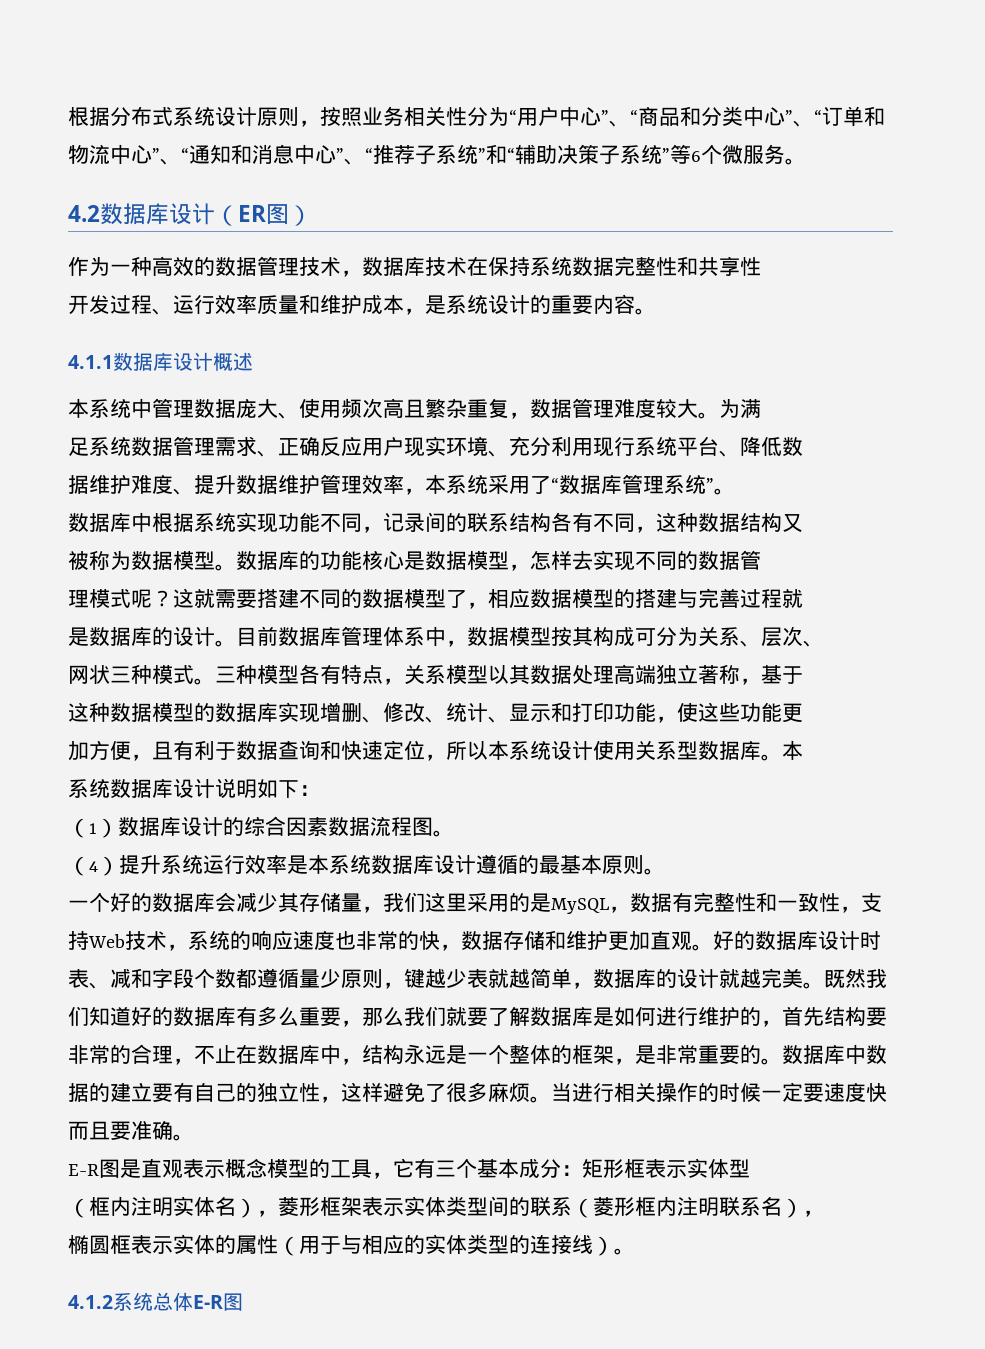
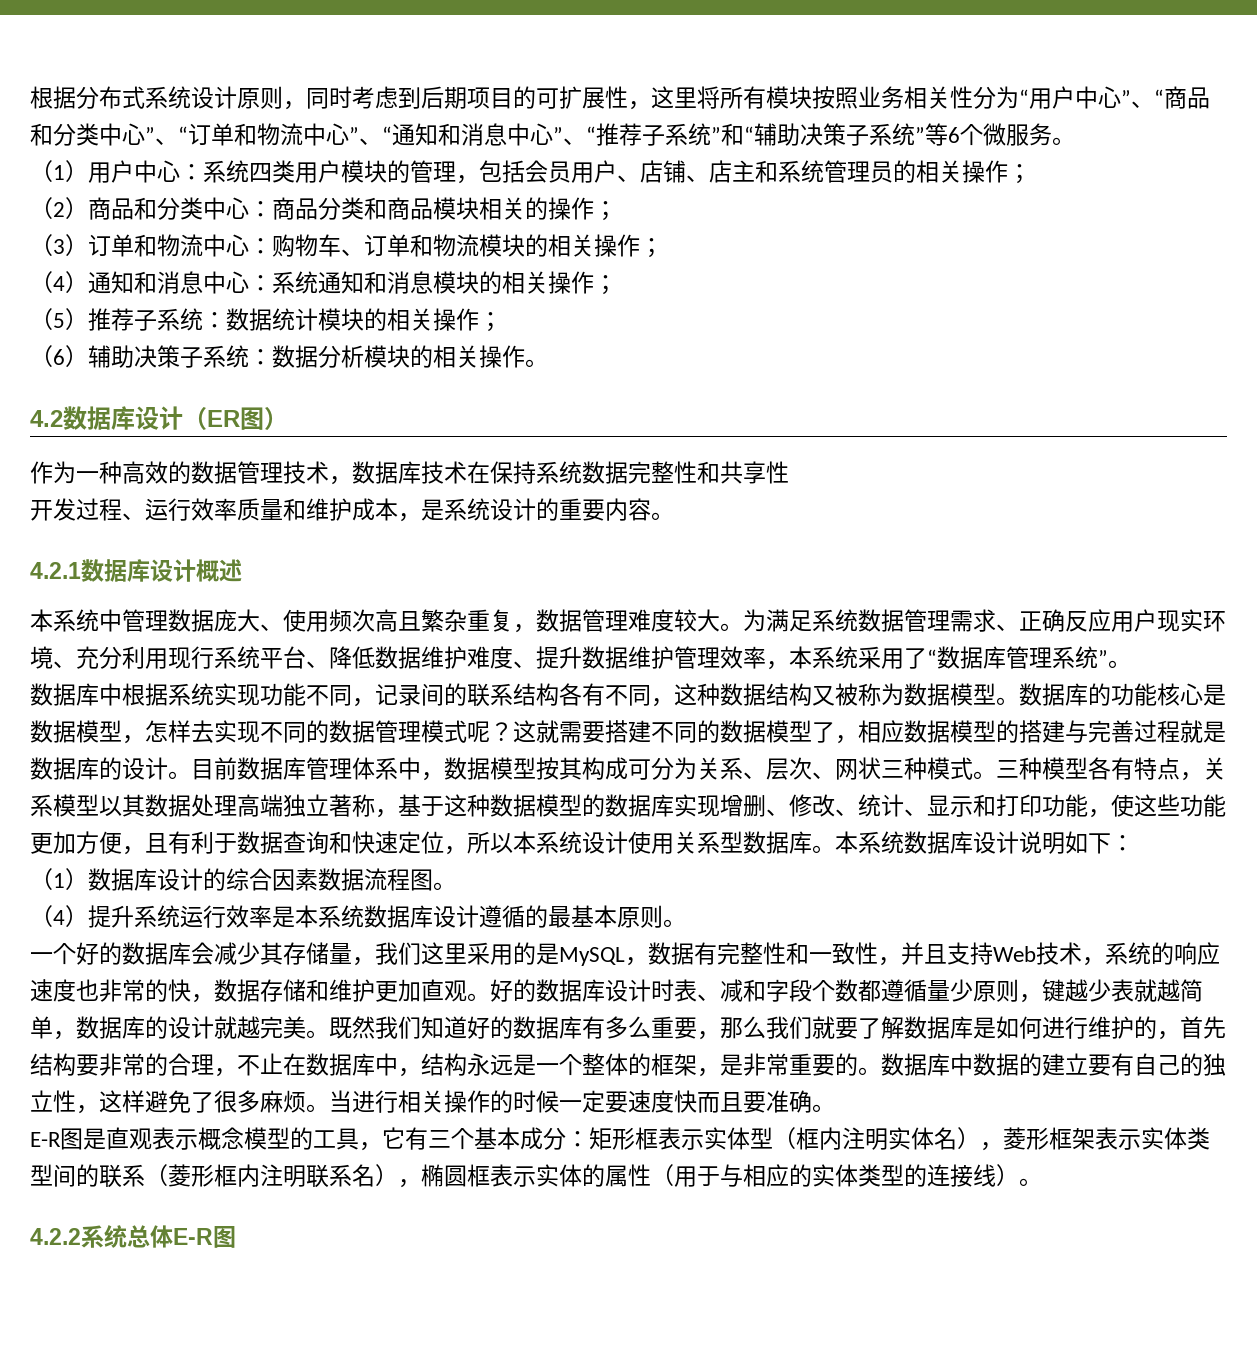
(320, 123) none -> [306,86,812,110] 同时考虑到后期项目的可扩展性，这里将所有模块
(806, 161) none -> [30,160,1031,184] [30,197,617,221] [30,234,663,258] [30,271,617,295] [30,308,502,332] [30,345,548,368] // （1）用户中心：系统四类用户模块的管理，包括会员用户、店铺、店主和系统管理员的相关操作； // （2）商品和分类中心：商品分类和商品模块相关的操作； // （3）订单和物流中心：购物车、订单和物流模块的相关操作； // （4）通知和消息中心：系统通知和消息模块的相关操作； // （5）推荐子系统：数据统计模块的相关操作； // （6）辅助决策子系统：数据分析模块的相关操作。
[68,355,113,369] 4.1.1 -> [30,562,81,579] 4.2.1
(761, 408) // -> (789, 620) none
(803, 446) // -> (398, 657) none
(803, 523) // -> (835, 695) none
(761, 560) // -> (398, 731) none
(803, 598) // -> (1203, 731) none
(824, 643) // -> (835, 775) none
(803, 675) // -> (444, 806) none
(803, 713) // -> (53, 843) none
(803, 750) // -> (858, 842) none
(861, 909) none -> [901,942,947,965] 并且
(750, 1168) // -> (773, 1138) none
(824, 1213) // -> (421, 1183) none
[68,1295,113,1309] 4.1.2 -> [30,1228,81,1245] 4.2.2

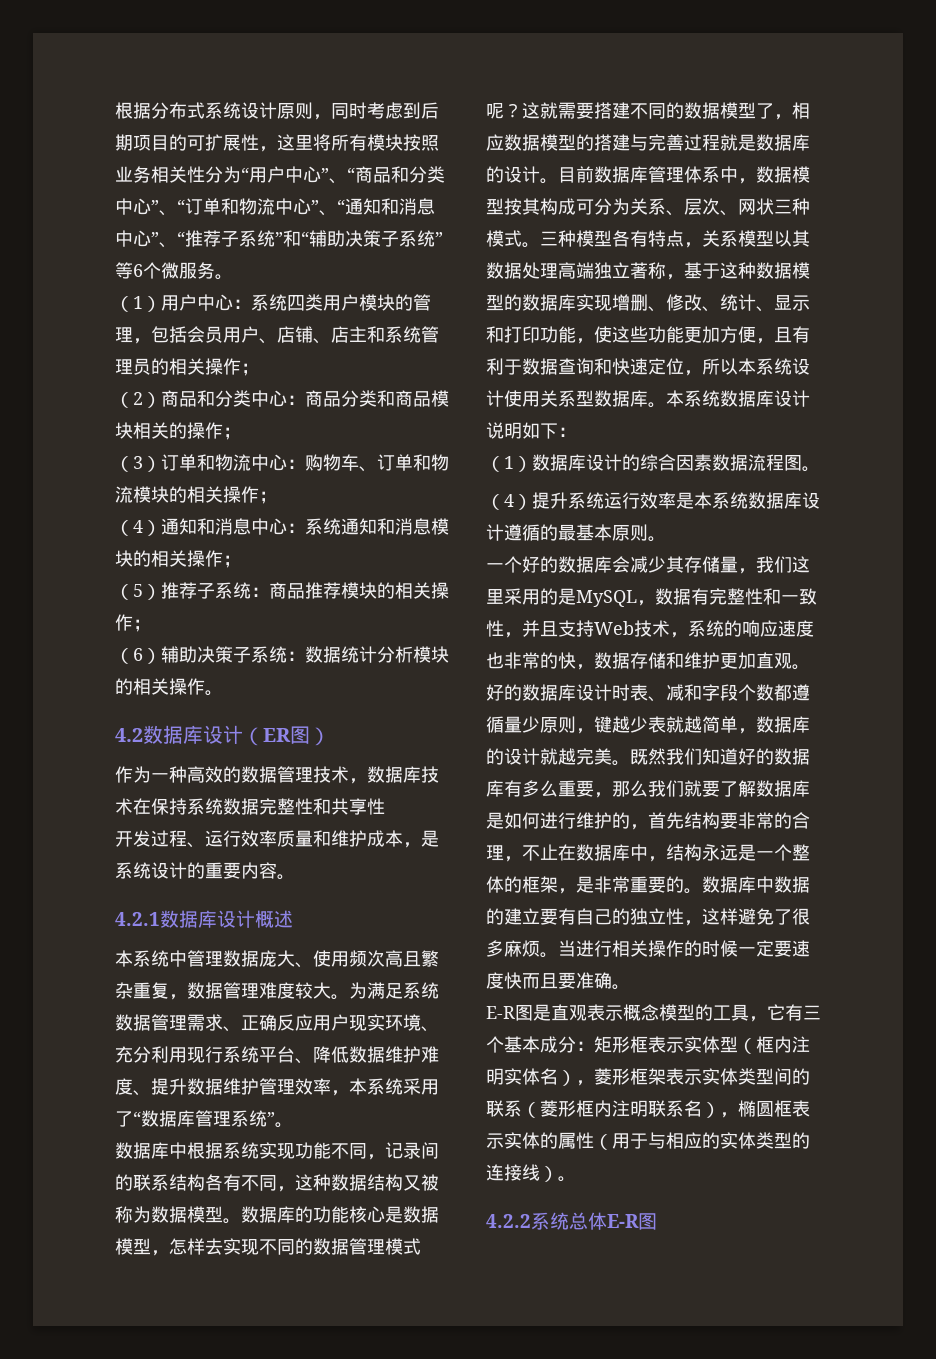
[226,308,318,331] 数据统计 -> [269,582,341,599] 商品推荐
(318, 356) none -> [341,646,377,663] 统计

